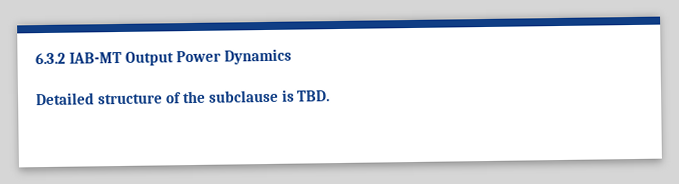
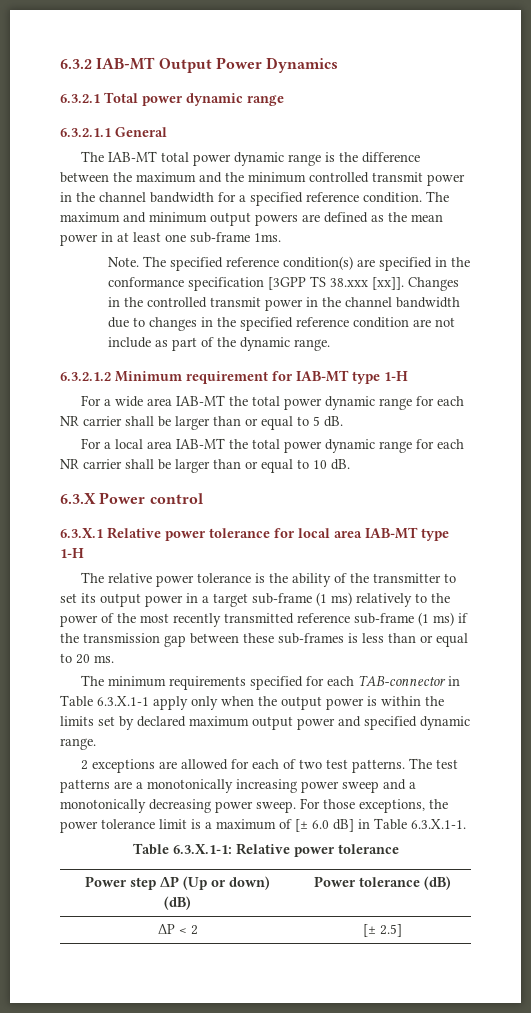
[35,89,331,106] Detailed structure of the subclause is TBD. -> [60,92,284,106] [60,127,167,137] [81,151,421,166] [60,172,465,186] [60,191,449,206] [60,212,443,226] [60,232,281,246] [108,256,471,271] [108,276,460,291] [108,297,461,311] [108,317,456,331] [108,337,331,351] [60,370,408,384] [81,395,465,410] [60,416,343,430] [81,438,465,453] [60,459,350,473] [60,492,203,504] [60,527,449,541] [60,548,84,558] [81,572,457,587] [60,592,450,607] [60,612,468,627] [60,633,468,647] [60,653,114,664] [81,675,461,690] [60,695,444,710] [60,716,470,730] [60,738,96,750] [81,758,459,773] [60,779,416,793] [60,798,448,813] [60,818,466,833] [132,843,399,857] [85,876,270,890] [164,896,191,910] [314,876,451,890] [157,924,198,935] [363,924,402,937] 6.3.2.1 Total power dynamic range // 6.3.2.1.1 General // The IAB-MT total power dynamic range is the difference between the maximum and the minimum controlled transmit power in the channel bandwidth for a specified reference condition. The maximum and minimum output powers are defined as the mean power in at least one sub-frame 1ms. // Note. The specified reference condition(s) are specified in the conformance specification [3GPP TS 38.xxx [xx]]. Changes in the controlled transmit power in the channel bandwidth due to changes in the specified reference condition are not include as part of the dynamic range. // 6.3.2.1.2 Minimum requirement for IAB-MT type 1-H // For a wide area IAB-MT the total power dynamic range for each NR carrier shall be larger than or equal to 5 dB. // For a local area IAB-MT the total power dynamic range for each NR carrier shall be larger than or equal to 10 dB. // 6.3.X Power control // 6.3.X.1 Relative power tolerance for local area IAB-MT type 1-H // The relative power tolerance is the ability of the transmitter to set its output power in a target sub-frame (1 ms) relatively to the power of the most recently transmitted reference sub-frame (1 ms) if the transmission gap between these sub-frames is less than or equal to 20 ms. // The minimum requirements specified for each TAB-connector in Table 6.3.X.1-1 apply only when the output power is within the limits set by declared maximum output power and specified dynamic range. // 2 exceptions are allowed for each of two test patterns. The test patterns are a monotonically increasing power sweep and a monotonically decreasing power sweep. For those exceptions, the power tolerance limit is a maximum of [± 6.0 dB] in Table 6.3.X.1-1. // Table 6.3.X.1-1: Relative power tolerance // Power step ΔP (Up or down) // (dB) | Power tolerance (dB) // ΔP < 2 | [± 2.5]

